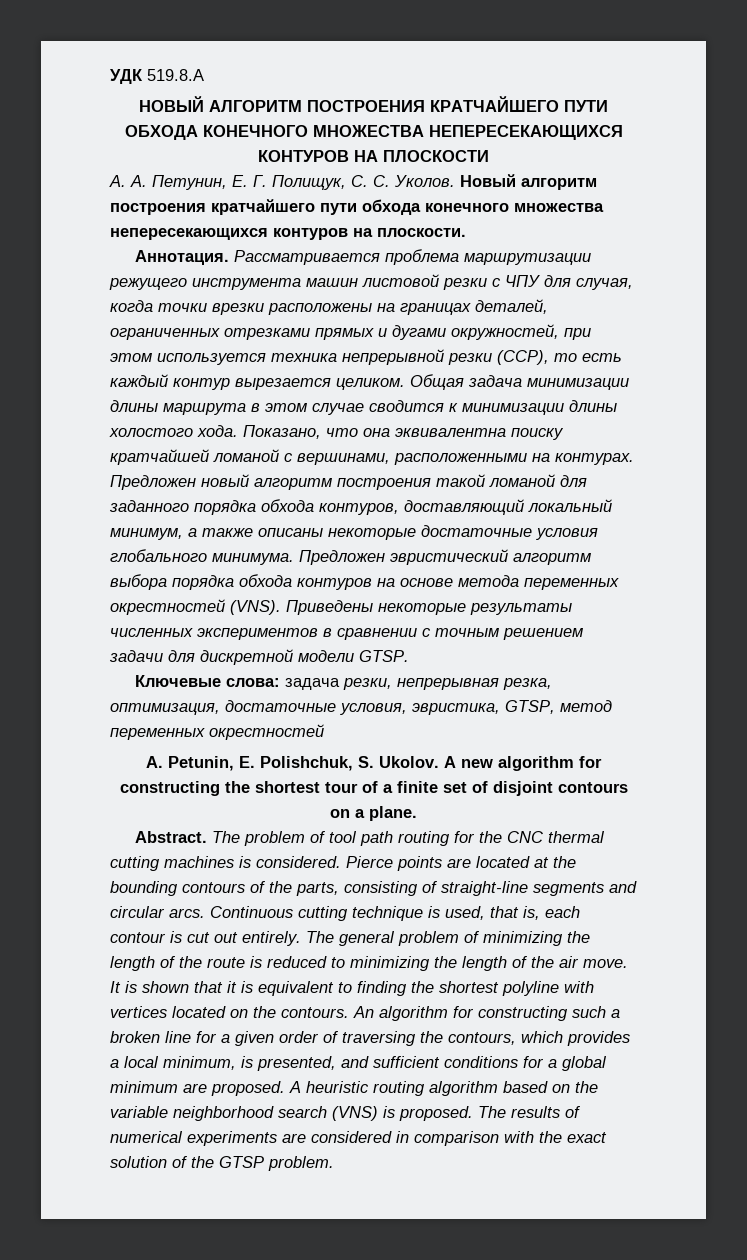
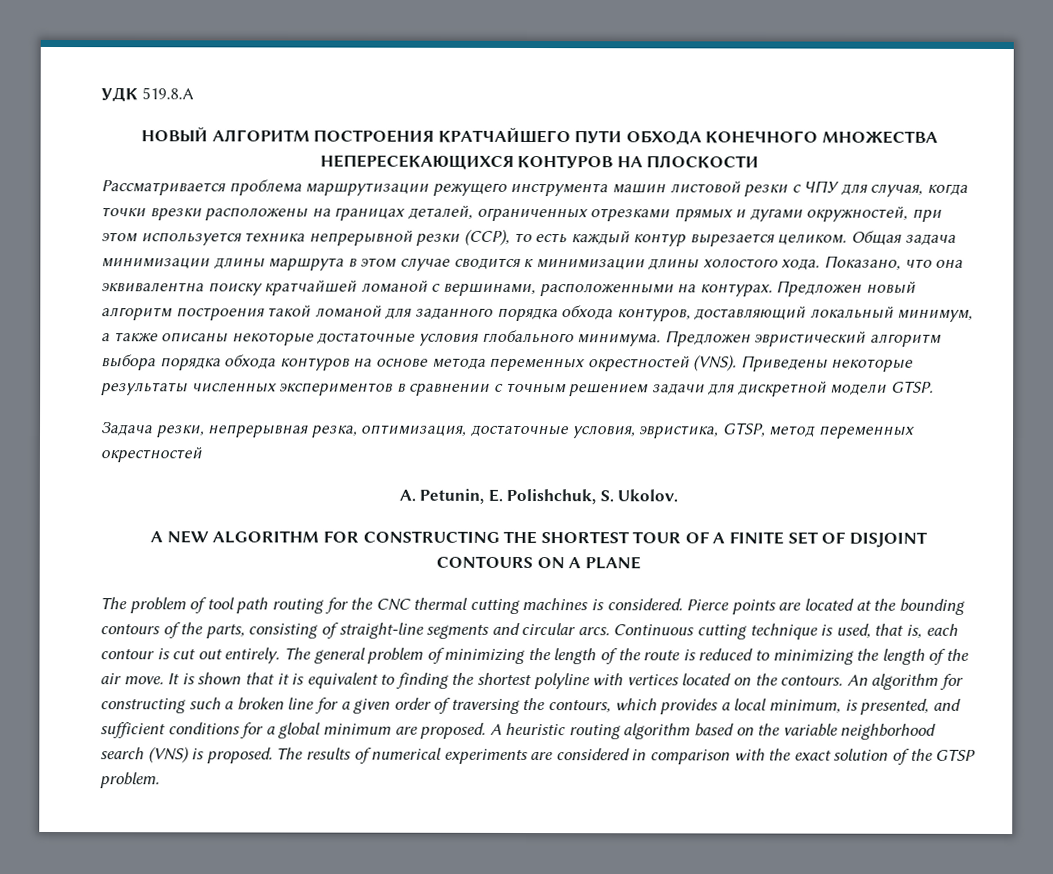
[109,174,597,190] [110,199,604,215] [110,228,466,240] [135,250,230,265] А. А. Петунин, Е. Г. Полищук, С. С. Уколов. Новый алгоритм построения кратчайшего пути обхода конечного множества непересекающихся контуров на плоскости. // Аннотация. -> (760, 162) none
[135,675,341,690] Ключевые слова: задача -> [101,422,153,437] Задача
[444,756,602,771] [119,781,628,796] [330,806,417,821] [135,831,208,843] A new algorithm for constructing the shortest tour of a finite set of disjoint contours on a plane. // Abstract. -> [150,530,927,548] [436,555,641,570] // A NEW ALGORITHM FOR CONSTRUCTING THE SHORTEST TOUR OF A FINITE SET OF DISJOINT CONTOURS ON A PLANE //

